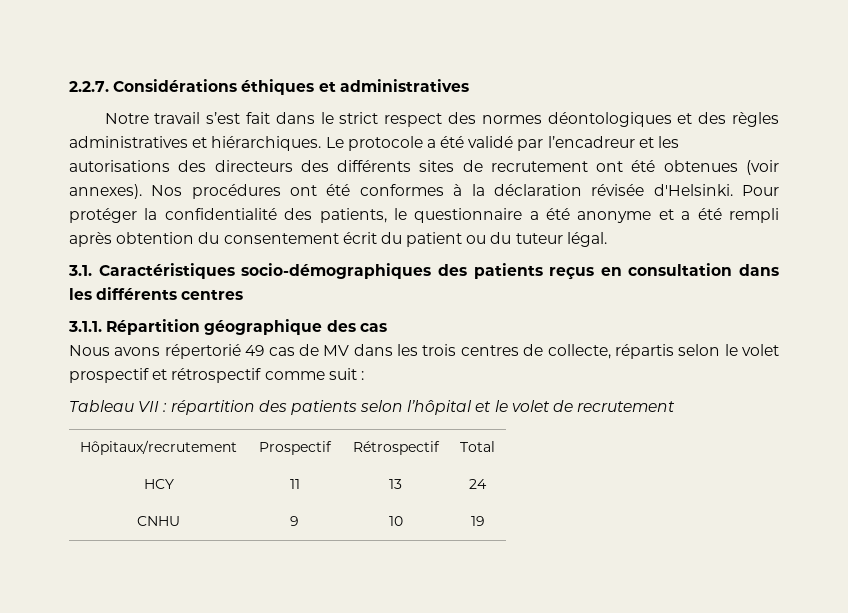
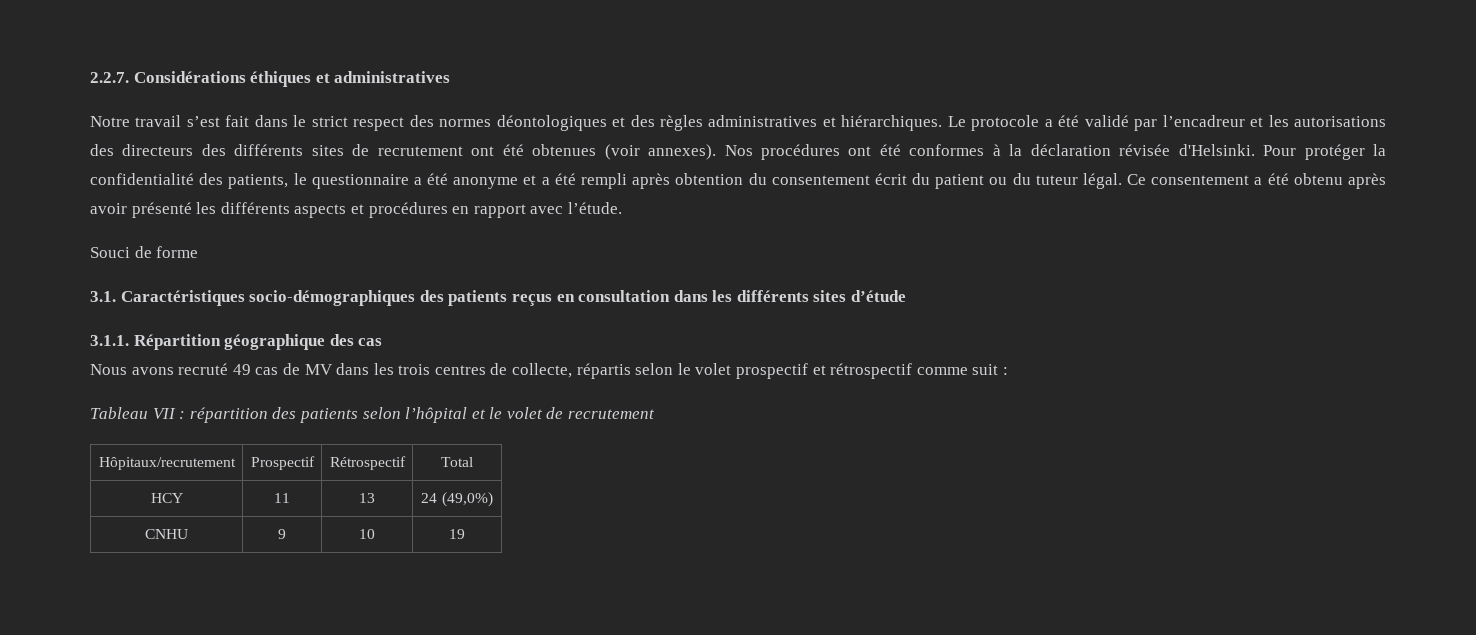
(607, 239) none -> [1127,173,1386,189] [90,202,622,218] [90,246,199,258] Ce consentement a été obtenu après avoir présenté les différents aspects et procédures en rapport avec l’étude. // Souci de forme
[181,289,244,300] centres -> [813,290,907,302] sites d’étude
[164,344,241,359] répertorié -> [178,363,229,375] recruté
(487, 484) none -> [441,492,493,507] (49,0%)

